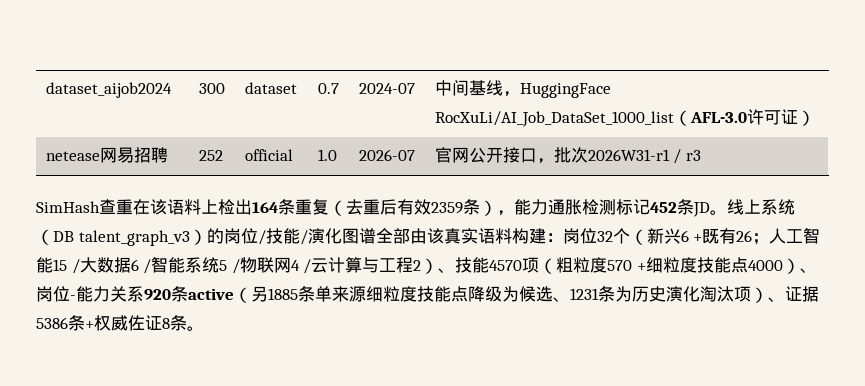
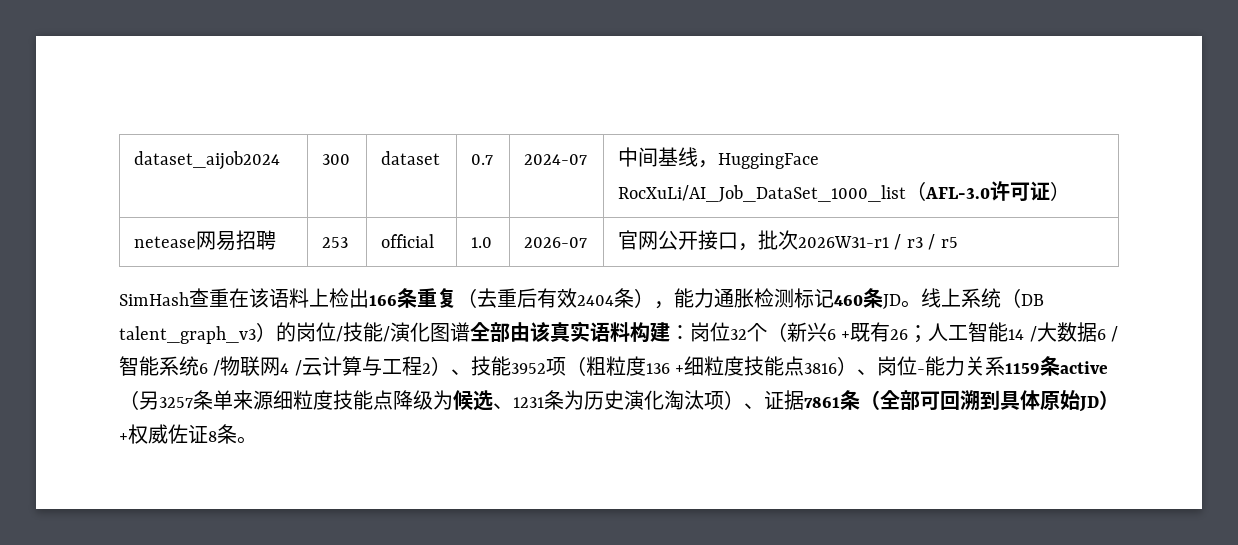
[198,150,223,161] 252 -> [322,237,349,248] 253
(701, 155) none -> [928,234,958,250] / r5
[252,202,278,213] 164 -> [369,295,397,306] 166
[431,202,463,214] 2359 -> [577,295,614,306] 2404
[650,202,677,213] 452 -> [834,295,863,306] 460
[53,259,67,271] 15 -> [1008,329,1025,340] 14
[219,260,228,271] 5 -> [199,363,208,374] 6
[489,260,523,271] 4570 -> [510,363,546,374] 3952
[607,260,633,271] 570 -> [645,363,670,374] 136
[747,260,783,271] 4000 -> [804,363,838,374] 3816
[144,289,171,300] 920 -> [1005,363,1041,374] 1159
[268,288,298,300] 1885 -> [159,397,193,408] 3257
[36,315,85,331] 5386条 -> [804,390,1119,412] 7861条（全部可回溯到具体原始JD）

